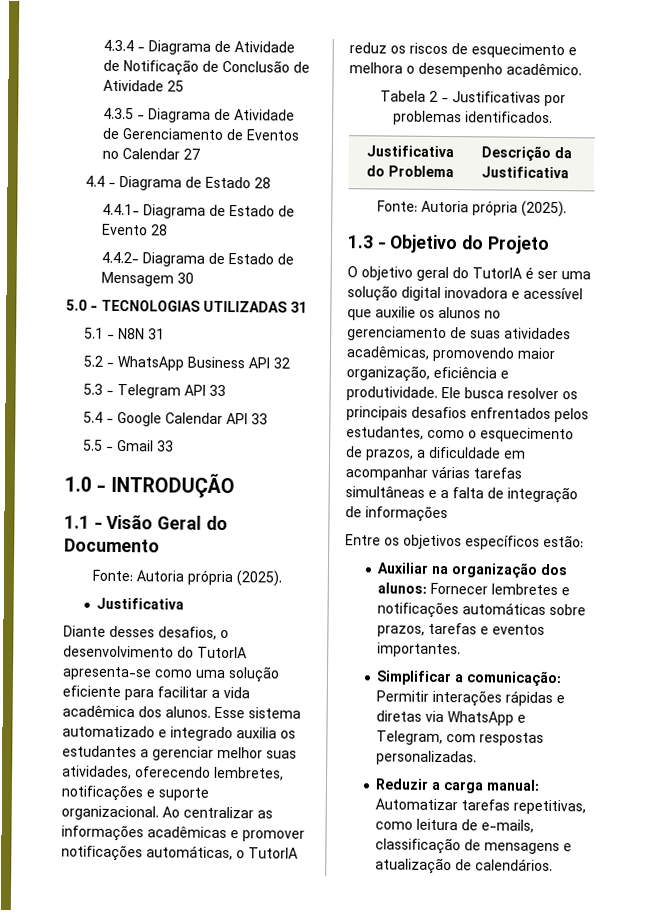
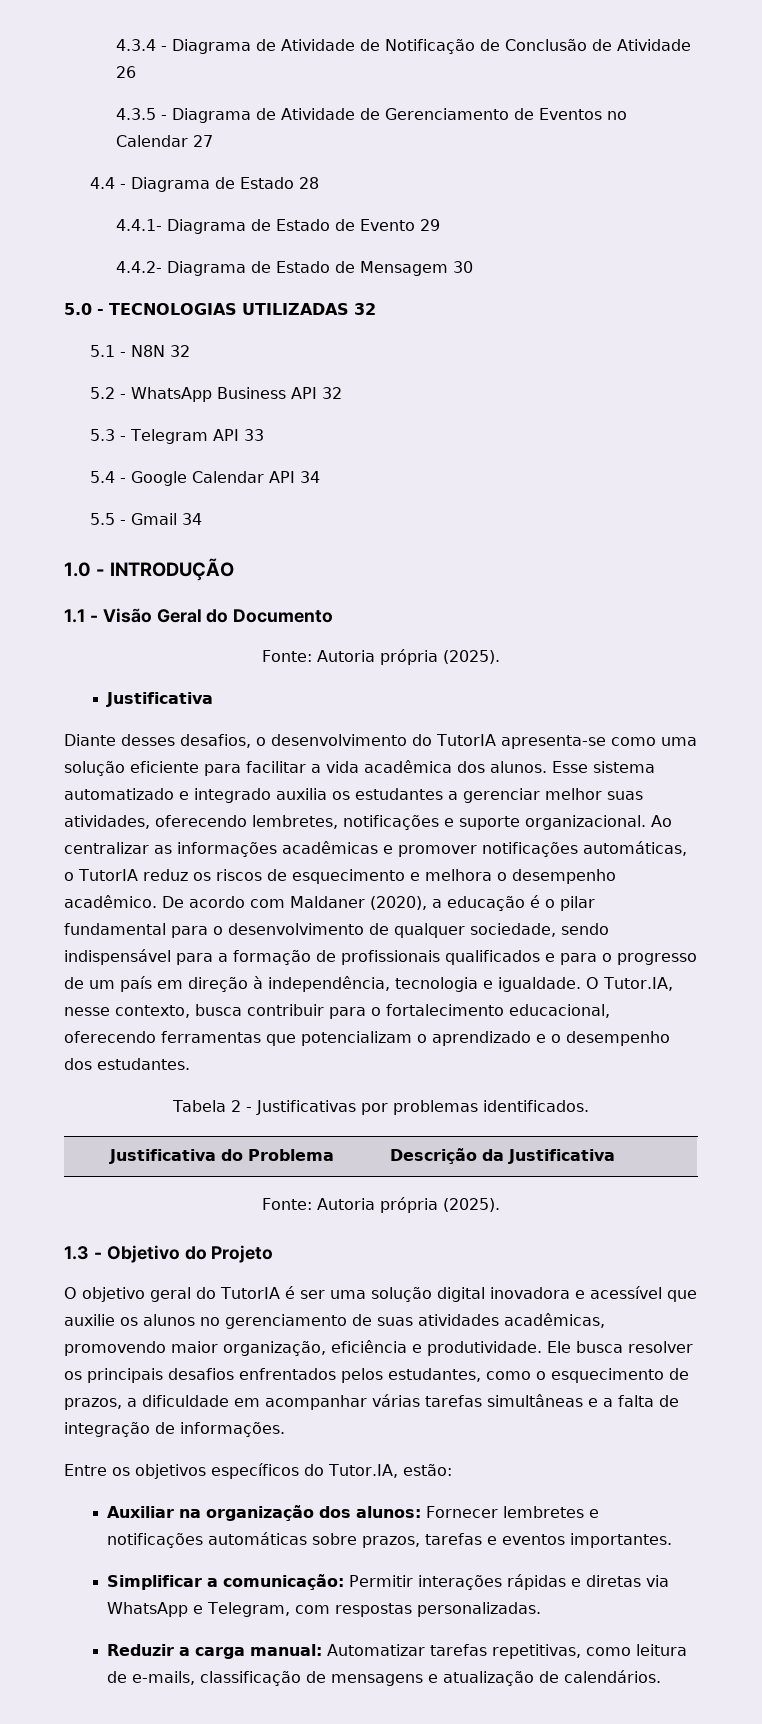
[167,80,185,92] 25 -> [115,66,136,78] 26
[151,224,169,236] 28 -> [419,219,440,231] 29
[290,301,307,313] 31 -> [354,303,376,315] 32
[147,328,165,340] 31 -> [169,345,190,357] 32
[250,413,268,425] 33 -> [299,471,320,483] 34
[156,440,174,452] 33 -> [181,513,202,525] 34
(582, 69) none -> [162,895,595,911] [64,923,609,938] [64,949,697,965] [64,976,673,992] [64,1004,610,1019] [64,1031,670,1046] [64,1058,190,1070] De acordo com Maldaner (2020), a educação é o pilar fundamental para o desenvolvimento de qualquer sociedade, sendo indispensável para a formação de profissionais qualificados e para o progresso de um país em direção à independência, tecnologia e igualdade. O Tutor.IA, nesse contexto, busca contribuir para o fortalecimento educacional, oferecendo ferramentas que potencializam o aprendizado e o desempenho dos estudantes.
[365,505,448,523] informações -> [180,1422,285,1437] informações.
(540, 542) none -> [304,1464,398,1478] do Tutor.IA,

